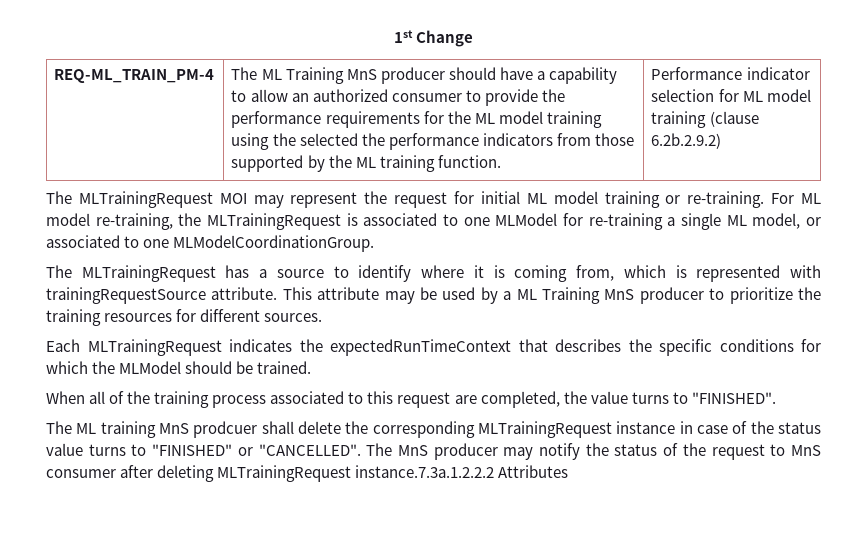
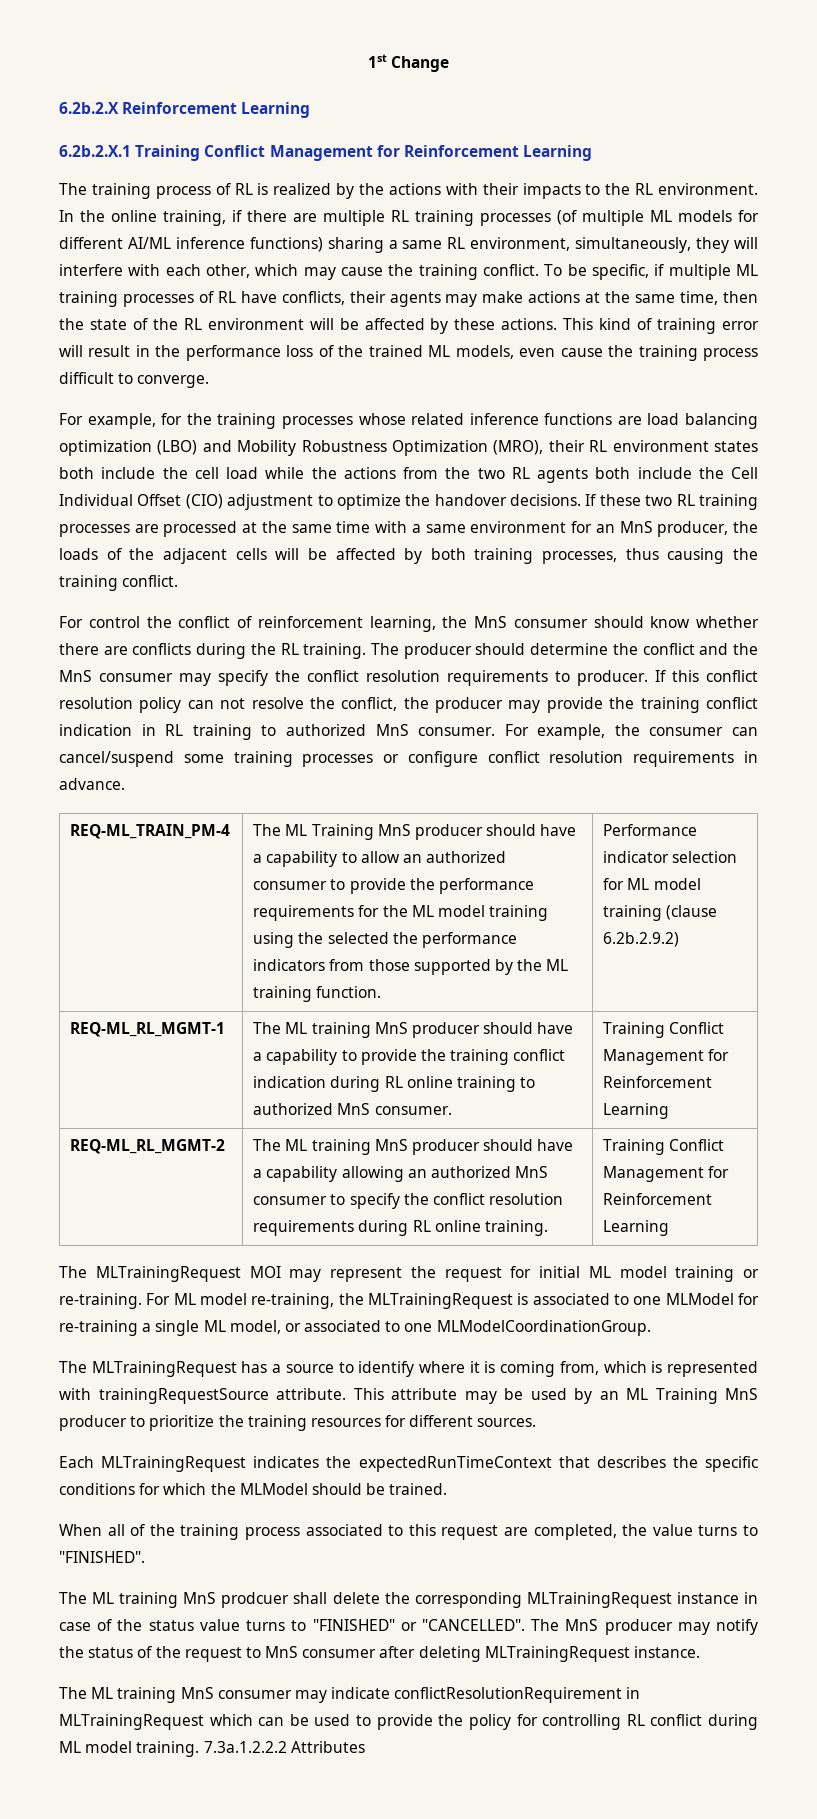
(474, 38) none -> [59,102,311,118] [59,145,593,161] [59,183,758,199] [59,210,759,226] [59,237,759,253] [59,264,759,280] [59,291,758,307] [59,318,759,334] [59,345,758,361] [59,372,210,388] [59,413,759,429] [59,440,758,456] [59,467,758,483] [59,494,758,510] [59,521,759,537] [59,548,758,564] [59,575,179,591] [59,616,759,632] [59,643,758,659] [59,670,758,686] [59,697,758,713] [59,724,759,740] [59,751,758,767] [59,778,125,790] // 6.2b.2.X Reinforcement Learning // 6.2b.2.X.1 Training Conflict Management for Reinforcement Learning // The training process of RL is realized by the actions with their impacts to the RL environment. In the online training, if there are multiple RL training processes (of multiple ML models for different AI/ML inference functions) sharing a same RL environment, simultaneously, they will interfere with each other, which may cause the training conflict. To be specific, if multiple ML training processes of RL have conflicts, their agents may make actions at the same time, then the state of the RL environment will be affected by these actions. This kind of training error will result in the performance loss of the trained ML models, even cause the training process difficult to converge. // For example, for the training processes whose related inference functions are load balancing optimization (LBO) and Mobility Robustness Optimization (MRO), their RL environment states both include the cell load while the actions from the two RL agents both include the Cell Individual Offset (CIO) adjustment to optimize the handover decisions. If these two RL training processes are processed at the same time with a same environment for an MnS producer, the loads of the adjacent cells will be affected by both training processes, thus causing the training conflict. // For control the conflict of reinforcement learning, the MnS consumer should know whether there are conflicts during the RL training. The producer should determine the conflict and the MnS consumer may specify the conflict resolution requirements to producer. If this conflict resolution policy can not resolve the conflict, the producer may provide the training conflict indication in RL training to authorized MnS consumer. For example, the consumer can cancel/suspend some training processes or configure conflict resolution requirements in advance.
(722, 141) none -> [70,1022,226,1037] [253,1022,574,1038] [253,1049,566,1065] [253,1076,536,1092] [253,1103,452,1115] [603,1022,725,1038] [603,1049,730,1065] [603,1076,713,1088] [603,1103,670,1119] [70,1139,226,1154] [253,1139,574,1155] [253,1166,549,1182] [253,1193,564,1209] [253,1220,548,1236] [603,1139,725,1155] [603,1166,730,1182] [603,1193,713,1205] [603,1220,670,1236] // REQ-ML_RL_MGMT-1 | The ML training MnS producer should have a capability to provide the training conflict indication during RL online training to authorized MnS consumer. | Training Conflict Management for Reinforcement Learning // REQ-ML_RL_MGMT-2 | The ML training MnS producer should have a capability allowing an authorized MnS consumer to specify the conflict resolution requirements during RL online training. | Training Conflict Management for Reinforcement Learning
[503,291,512,300] a -> [599,1391,619,1400] an
[355,465,495,478] instance.7.3a.1.2.2.2 -> [634,1646,701,1658] [59,1687,641,1703] [59,1714,759,1730] [59,1741,287,1757] instance. // The ML training MnS consumer may indicate conflictResolutionRequirement in MLTrainingRequest which can be used to provide the policy for controlling RL conflict during ML model training. 7.3a.1.2.2.2

